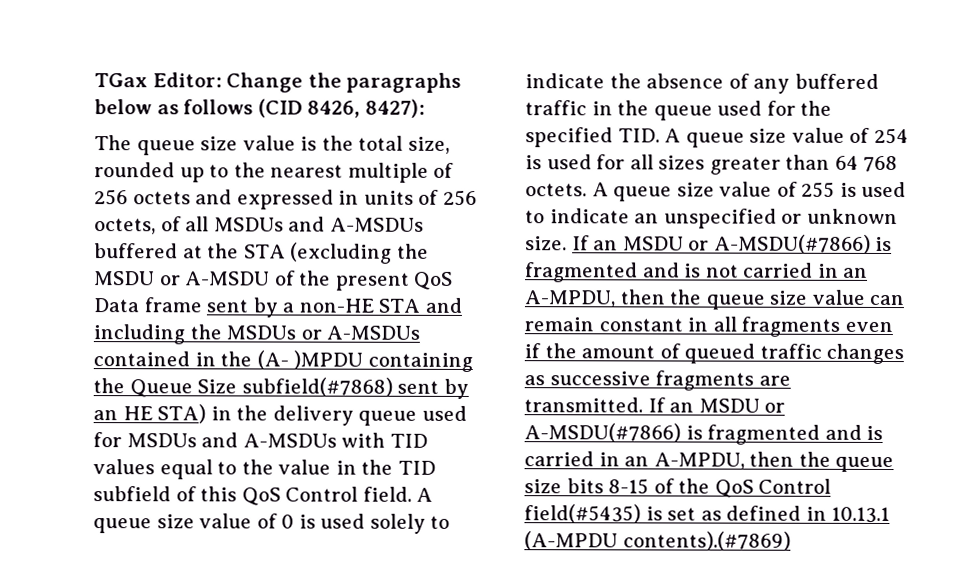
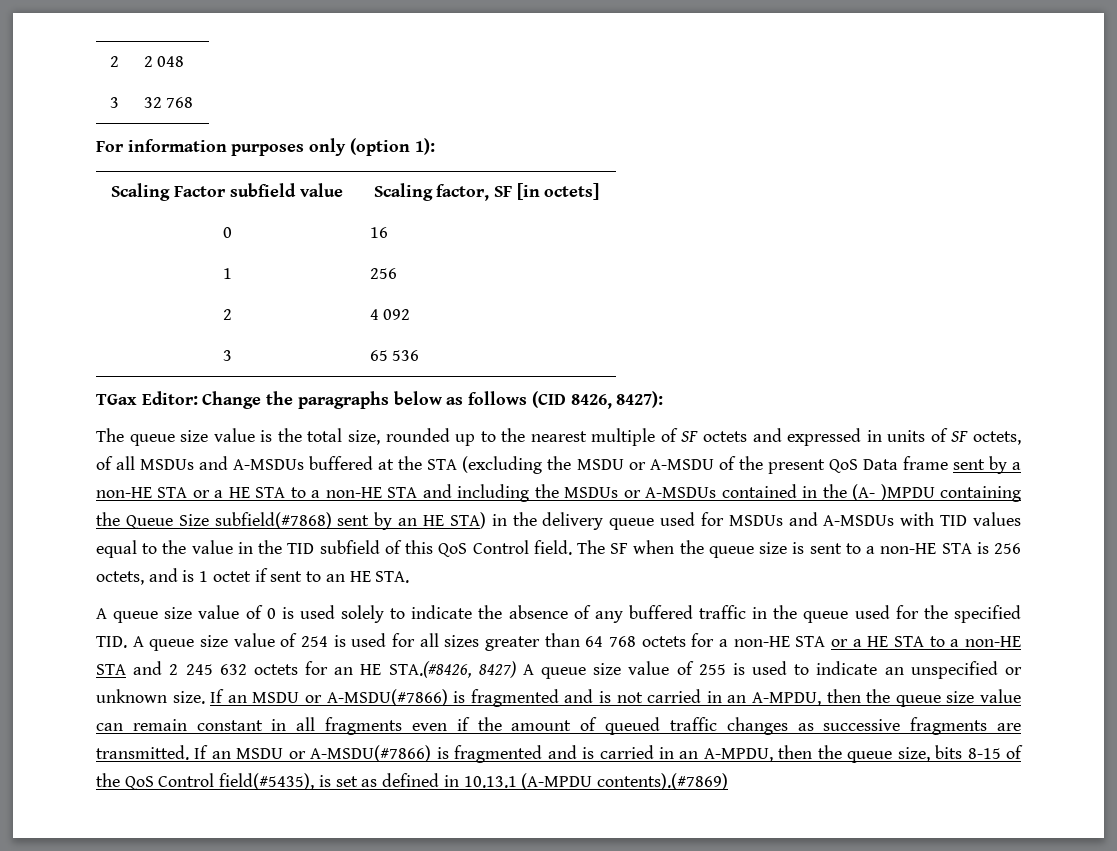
(94, 80) none -> [109,56,119,67] [143,56,185,67] [109,97,119,108] [143,97,194,108] [96,138,435,156] [111,183,343,201] [373,183,600,201] [222,227,232,238] [369,227,388,238] [222,268,232,279] [369,268,397,279] [222,309,232,320] [369,309,411,320] [222,350,232,361] [369,350,420,361] 2 | 2 048 // 3 | 32 768 // For information purposes only (option 1): // Scaling Factor subfield value | Scaling factor, SF [in octets] // 0 | 16 // 1 | 256 // 2 | 4 092 // 3 | 65 536 //
[94,189,128,206] 256 -> [681,431,699,442] SF
[442,189,477,206] 256 -> [951,431,969,442] SF
(421, 305) none -> [192,487,418,498] or a HE STA to a non-HE STA
(412, 494) none -> [577,540,1022,558] [96,568,410,585] The SF when the queue size is sent to a non-HE STA is 256 octets, and is 1 octet if sent to an HE STA. //
[525,183,587,197] octets. -> [641,633,1021,647] [96,661,516,678] octets for a non-HE STA or a HE STA to a non-HE STA and 2 245 632 octets for an HE STA.(#8426, 8427)
[524,479,562,494] size -> [897,747,930,762] size,
[524,504,641,524] field(#5435) -> [219,773,315,790] field(#5435),

